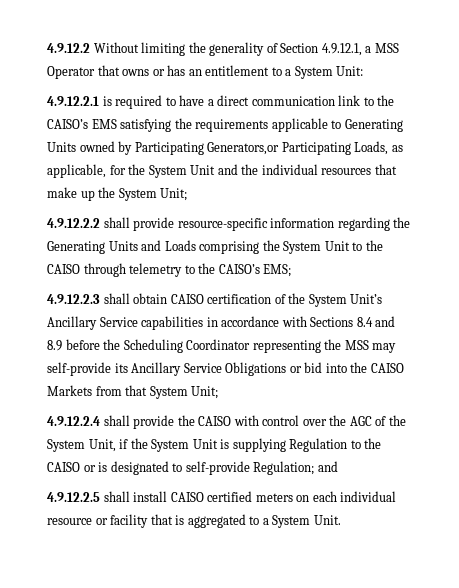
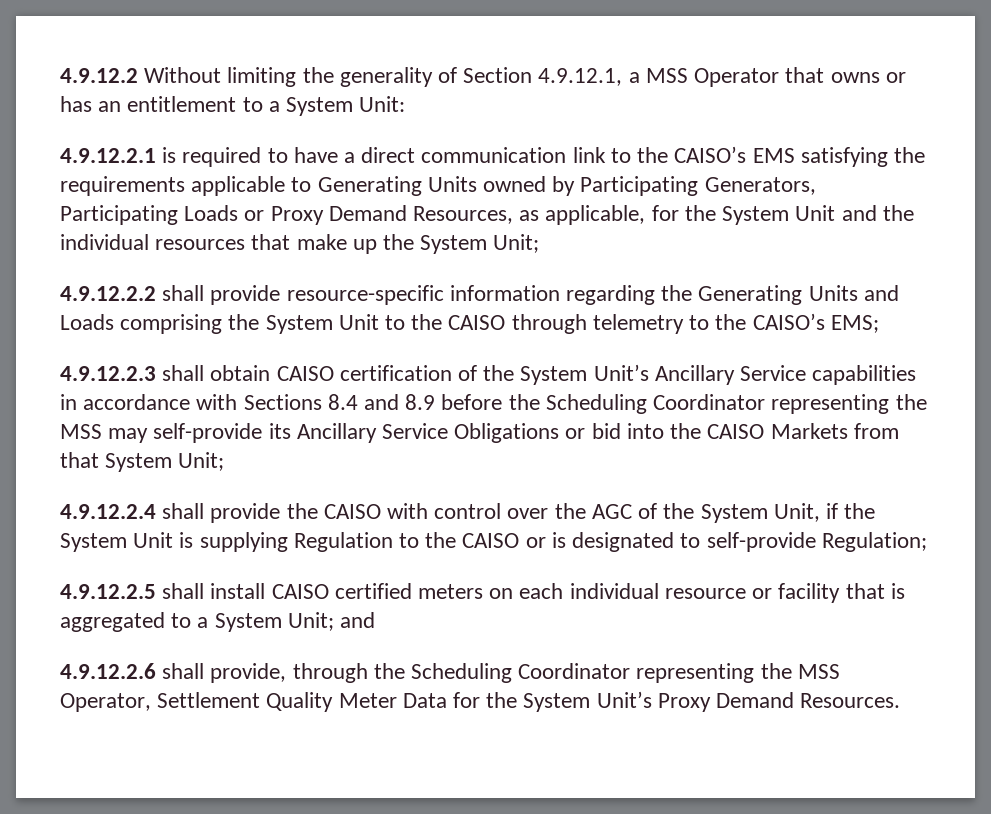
[207,141,389,155] Generators,or Participating Loads, -> [704,177,816,195] [60,205,514,225] Generators, Participating Loads or Proxy Demand Resources,
[317,461,338,472] and -> (927, 542) none
[313,515,341,525] Unit. -> [287,612,376,631] [60,663,840,683] [60,691,901,712] Unit; and // 4.9.12.2.6 shall provide, through the Scheduling Coordinator representing the MSS Operator, Settlement Quality Meter Data for the System Unit’s Proxy Demand Resources.

